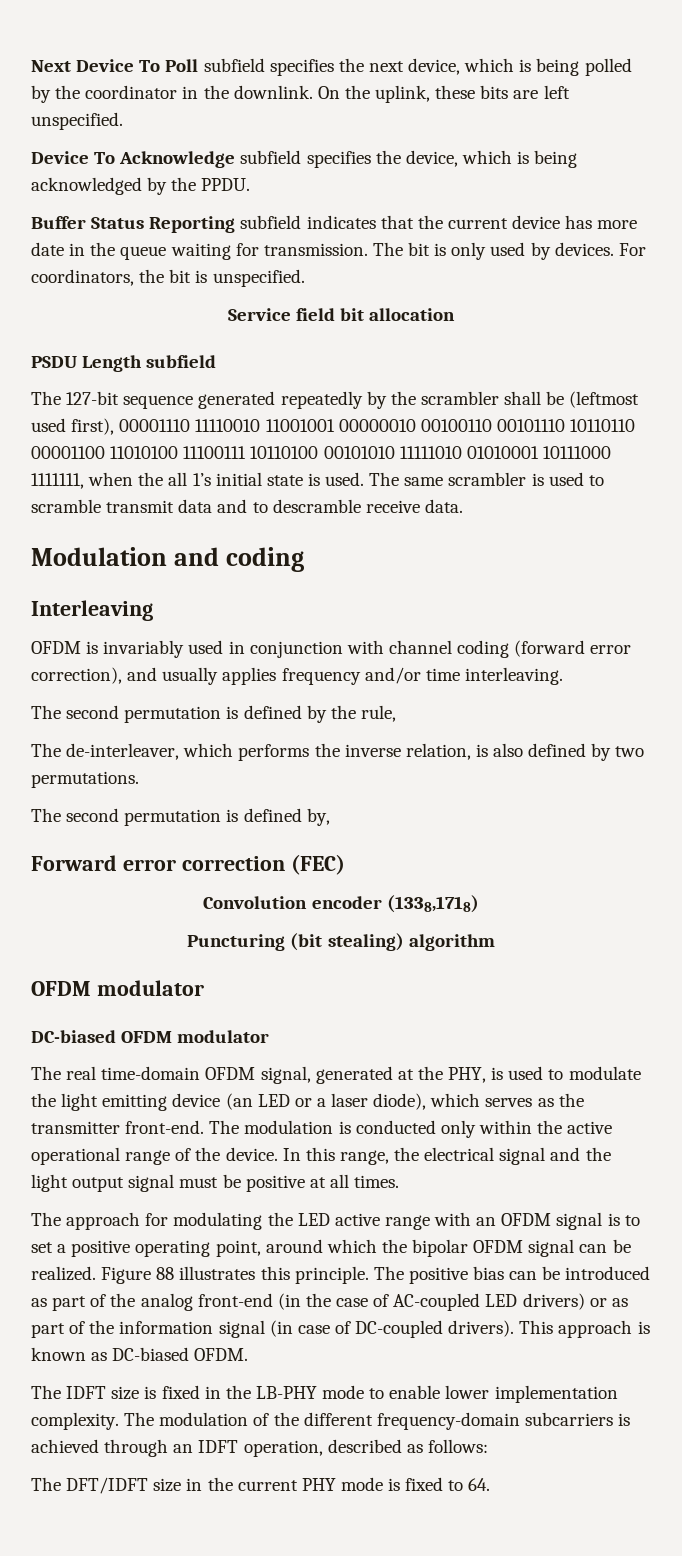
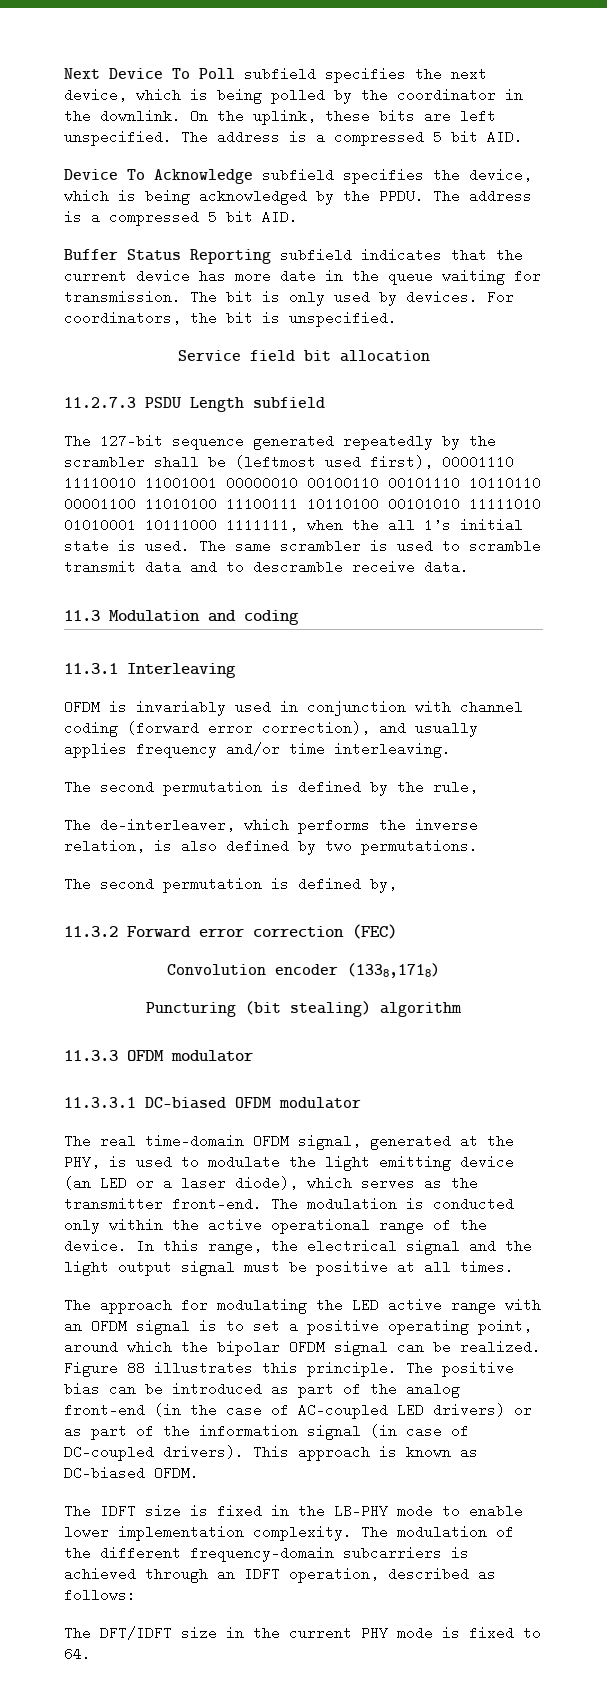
(123, 121) none -> [181,130,523,146] The address is a compressed 5 bit AID.
(251, 184) none -> [433,189,532,203] [64,210,298,226] The address is a compressed 5 bit AID.
(456, 314) none -> [64,397,136,408] 11.2.7.3
(463, 506) none -> [64,610,100,621] 11.3
(304, 559) none -> [64,663,118,674] 11.3.1
(330, 817) none -> [64,926,118,937] 11.3.2
[31,980,204,996] OFDM modulator // -> [64,1050,253,1062] [64,1097,136,1108] 11.3.3 OFDM modulator // 11.3.3.1

